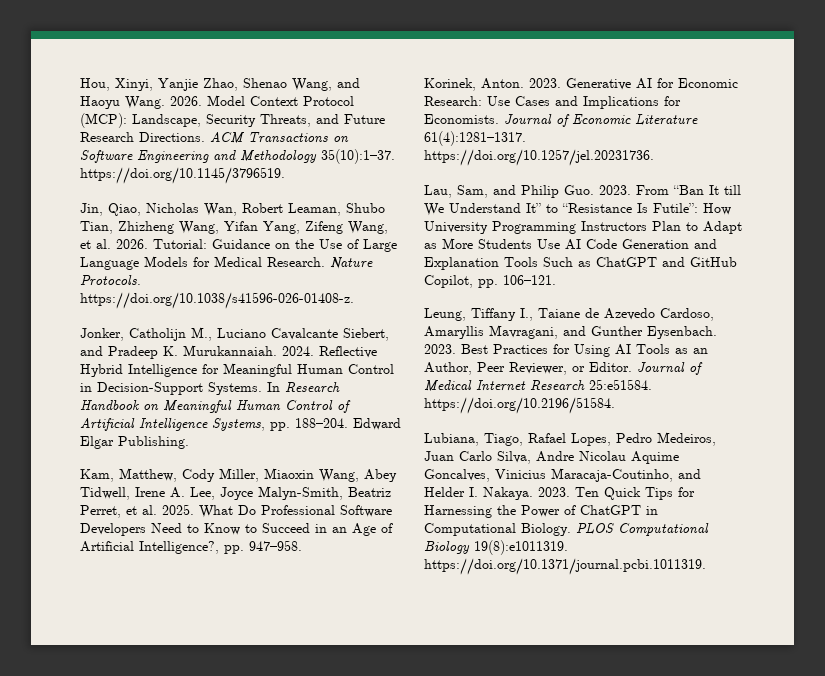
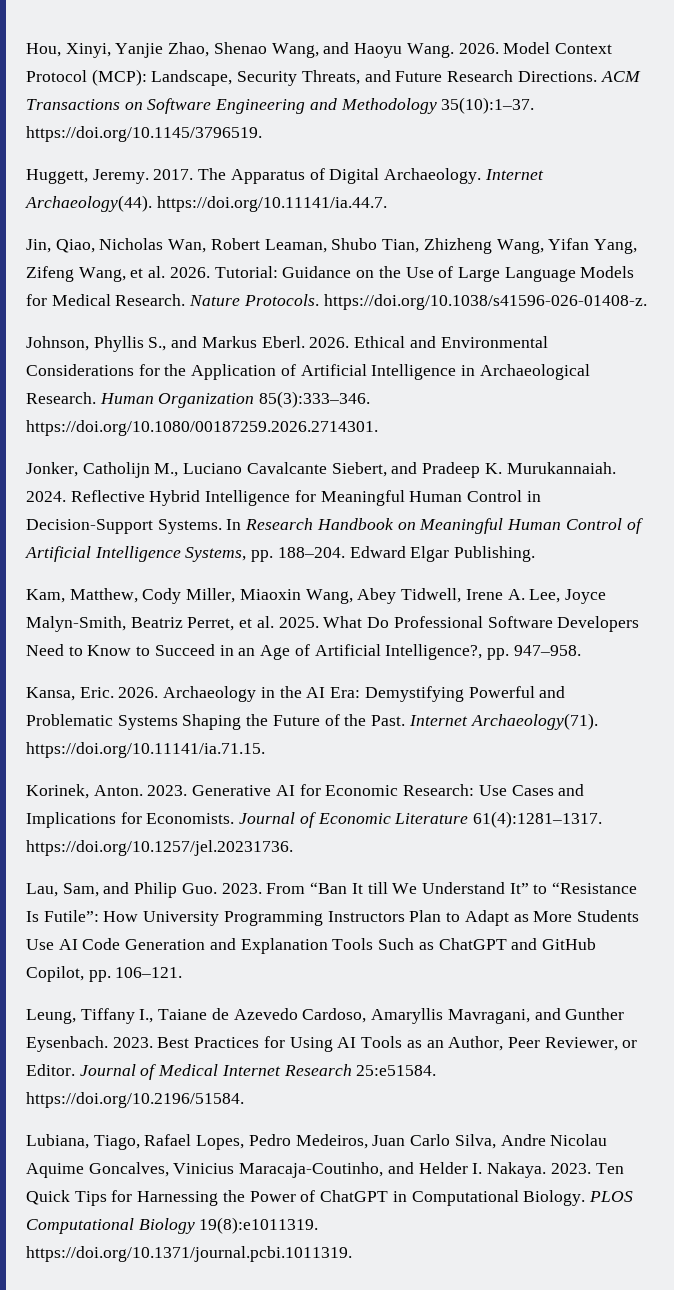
(285, 175) none -> [26,168,544,184] [25,195,387,212] // Huggett, Jeremy. 2017. The Apparatus of Digital Archaeology. Internet Archaeology(44). https://doi.org/10.11141/ia.44.7.
(354, 300) none -> [26,336,548,352] [26,364,590,380] [26,391,371,408] [26,420,378,436] // Johnson, Phyllis S., and Markus Eberl. 2026. Ethical and Environmental Considerations for the Application of Artificial Intelligence in Archaeological Research. Human Organization 85(3):333–346. https://doi.org/10.1080/00187259.2026.2714301.
(302, 545) none -> [26,686,566,702] [26,713,598,730] [26,742,265,758] // Kansa, Eric. 2026. Archaeology in the AI Era: Demystifying Powerful and Problematic Systems Shaping the Future of the Past. Internet Archaeology(71). https://doi.org/10.11141/ia.71.15.

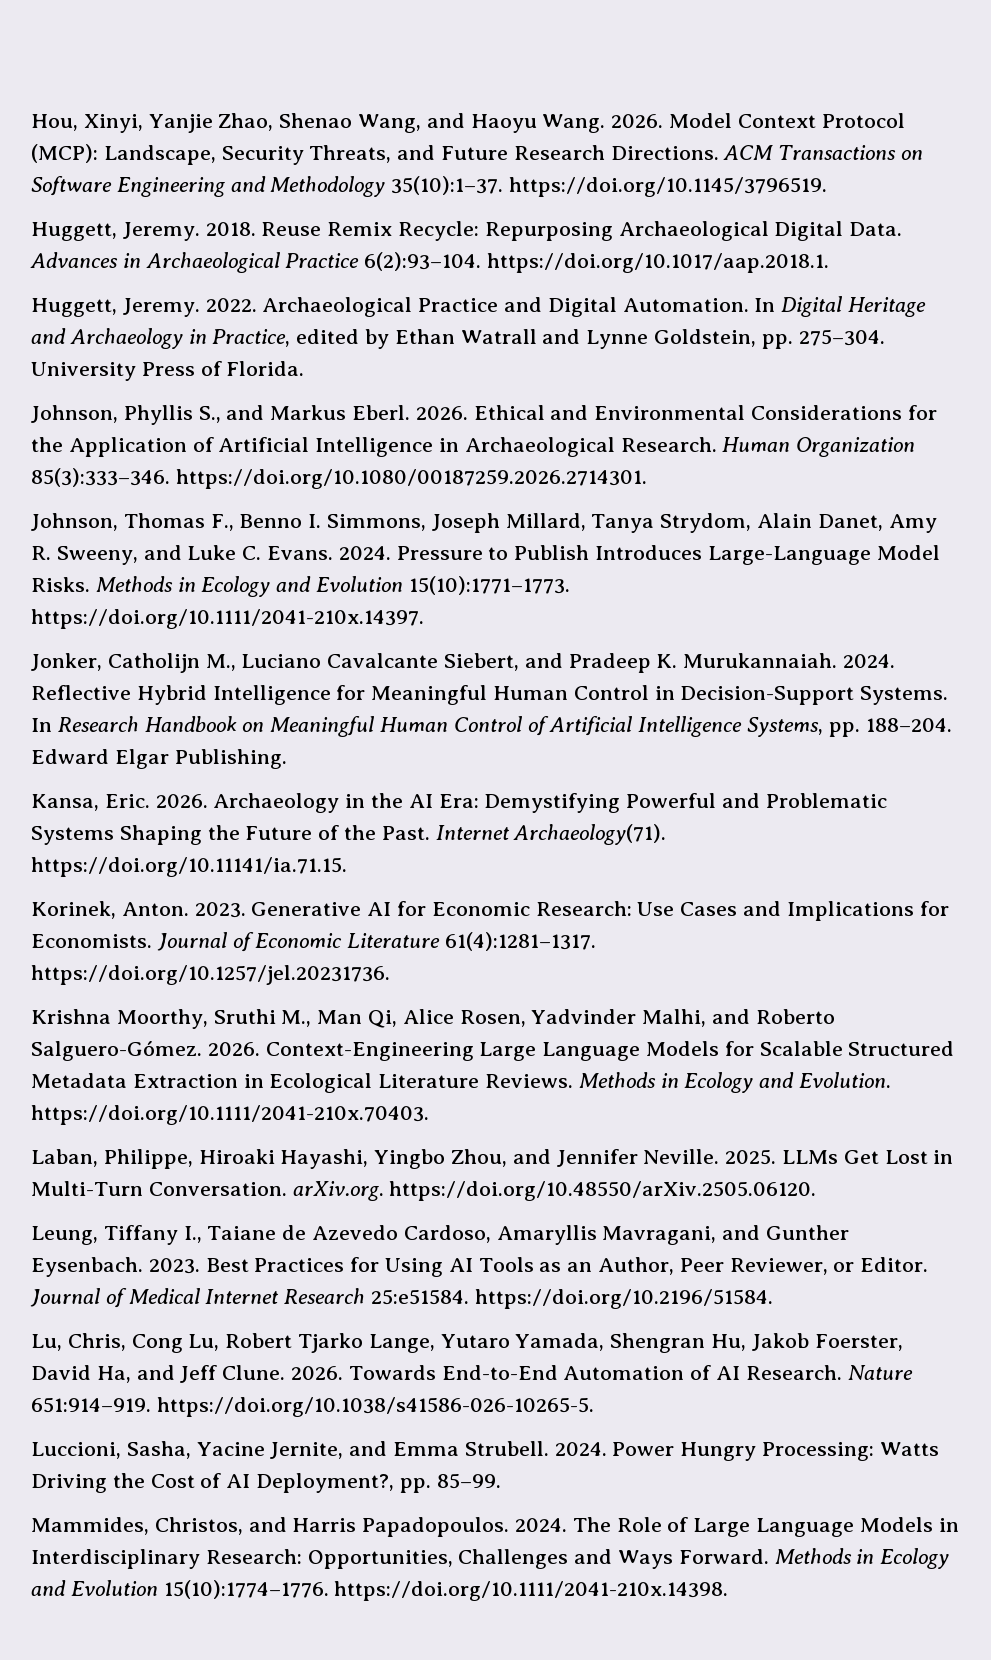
[153,168,544,184] [25,195,387,212] [26,238,637,254] [26,266,635,282] [26,294,647,310] 2017. The Apparatus of Digital Archaeology. Internet Archaeology(44). https://doi.org/10.11141/ia.44.7. // Jin, Qiao, Nicholas Wan, Robert Leaman, Shubo Tian, Zhizheng Wang, Yifan Yang, Zifeng Wang, et al. 2026. Tutorial: Guidance on the Use of Large Language Models for Medical Research. Nature Protocols. https://doi.org/10.1038/s41596-026-01408-z. -> [205,221,903,241] [30,252,830,273] [31,296,927,317] [31,328,885,349] [31,361,305,381] 2018. Reuse Remix Recycle: Repurposing Archaeological Digital Data. Advances in Archaeological Practice 6(2):93–104. https://doi.org/10.1017/aap.2018.1. // Huggett, Jeremy. 2022. Archaeological Practice and Digital Automation. In Digital Heritage and Archaeology in Practice, edited by Ethan Watrall and Lynne Goldstein, pp. 275–304. University Press of Florida.
(378, 428) none -> [31,513,937,533] [31,545,940,565] [31,576,570,597] [31,609,424,629] // Johnson, Thomas F., Benno I. Simmons, Joseph Millard, Tanya Strydom, Alain Danet, Amy R. Sweeny, and Luke C. Evans. 2024. Pressure to Publish Introduces Large-Language Model Risks. Methods in Ecology and Evolution 15(10):1771–1773. https://doi.org/10.1111/2041-210x.14397.
[26,588,606,604] [26,616,640,632] [26,644,581,660] // Kam, Matthew, Cody Miller, Miaoxin Wang, Abey Tidwell, Irene A. Lee, Joyce Malyn-Smith, Beatriz Perret, et al. 2025. What Do Professional Software Developers Need to Know to Succeed in an Age of Artificial Intelligence?, pp. 947–958. -> (287, 759) none
[26,882,638,898] [26,910,639,926] [26,938,596,954] [26,966,183,982] Lau, Sam, and Philip Guo. 2023. From “Ban It till We Understand It” to “Resistance Is Futile”: How University Programming Instructors Plan to Adapt as More Students Use AI Code Generation and Explanation Tools Such as ChatGPT and GitHub Copilot, pp. 106–121. -> [31,1009,835,1029] [31,1040,955,1061] [31,1072,892,1093] [31,1105,429,1125] [31,1149,954,1169] [31,1181,817,1201] Krishna Moorthy, Sruthi M., Man Qi, Alice Rosen, Yadvinder Malhi, and Roberto Salguero-Gómez. 2026. Context-Engineering Large Language Models for Scalable Structured Metadata Extraction in Ecological Literature Reviews. Methods in Ecology and Evolution. https://doi.org/10.1111/2041-210x.70403. // Laban, Philippe, Hiroaki Hayashi, Yingbo Zhou, and Jennifer Neville. 2025. LLMs Get Lost in Multi-Turn Conversation. arXiv.org. https://doi.org/10.48550/arXiv.2505.06120.
[26,1134,608,1150] [26,1162,624,1178] [26,1190,633,1206] [26,1217,319,1234] [26,1246,352,1262] Lubiana, Tiago, Rafael Lopes, Pedro Medeiros, Juan Carlo Silva, Andre Nicolau Aquime Goncalves, Vinicius Maracaja-Coutinho, and Helder I. Nakaya. 2023. Ten Quick Tips for Harnessing the Power of ChatGPT in Computational Biology. PLOS Computational Biology 19(8):e1011319. https://doi.org/10.1371/journal.pcbi.1011319. -> [31,1333,903,1353] [31,1365,913,1383] [31,1397,594,1417] [31,1441,939,1461] [31,1473,501,1493] [31,1517,959,1537] [31,1548,950,1569] [31,1580,729,1601] Lu, Chris, Cong Lu, Robert Tjarko Lange, Yutaro Yamada, Shengran Hu, Jakob Foerster, David Ha, and Jeff Clune. 2026. Towards End-to-End Automation of AI Research. Nature 651:914–919. https://doi.org/10.1038/s41586-026-10265-5. // Luccioni, Sasha, Yacine Jernite, and Emma Strubell. 2024. Power Hungry Processing: Watts Driving the Cost of AI Deployment?, pp. 85–99. // Mammides, Christos, and Harris Papadopoulos. 2024. The Role of Large Language Models in Interdisciplinary Research: Opportunities, Challenges and Ways Forward. Methods in Ecology and Evolution 15(10):1774–1776. https://doi.org/10.1111/2041-210x.14398.

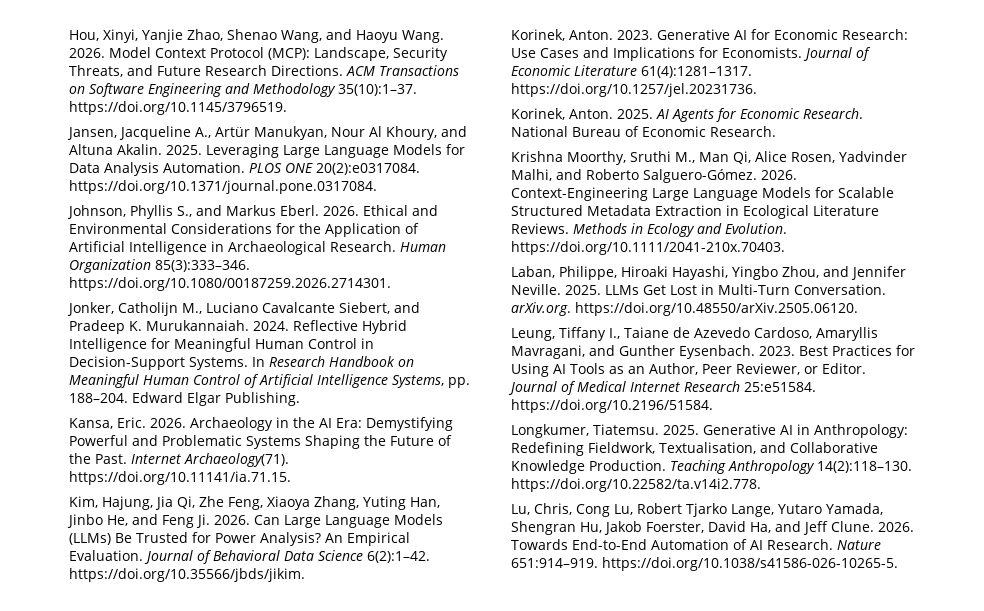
[31,221,903,241] [30,252,830,273] [31,296,927,317] [31,328,885,349] [31,361,305,381] Huggett, Jeremy. 2018. Reuse Remix Recycle: Repurposing Archaeological Digital Data. Advances in Archaeological Practice 6(2):93–104. https://doi.org/10.1017/aap.2018.1. // Huggett, Jeremy. 2022. Archaeological Practice and Digital Automation. In Digital Heritage and Archaeology in Practice, edited by Ethan Watrall and Lynne Goldstein, pp. 275–304. University Press of Florida. -> [67,126,467,140] [69,144,465,158] [69,162,420,176] [69,180,377,194] Jansen, Jacqueline A., Artür Manukyan, Nour Al Khoury, and Altuna Akalin. 2025. Leveraging Large Language Models for Data Analysis Automation. PLOS ONE 20(2):e0317084. https://doi.org/10.1371/journal.pone.0317084.
[31,513,937,533] [31,545,940,565] [31,576,570,597] [31,609,424,629] // Johnson, Thomas F., Benno I. Simmons, Joseph Millard, Tanya Strydom, Alain Danet, Amy R. Sweeny, and Luke C. Evans. 2024. Pressure to Publish Introduces Large-Language Model Risks. Methods in Ecology and Evolution 15(10):1771–1773. https://doi.org/10.1111/2041-210x.14397. -> (391, 284) none
(347, 867) none -> [69,496,440,510] [67,514,443,528] [69,532,410,546] [69,550,430,564] [69,568,305,582] // Kim, Hajung, Jia Qi, Zhe Feng, Xiaoya Zhang, Yuting Han, Jinbo He, and Feng Ji. 2026. Can Large Language Models (LLMs) Be Trusted for Power Analysis? An Empirical Evaluation. Journal of Behavioral Data Science 6(2):1–42. https://doi.org/10.35566/jbds/jikim.
(390, 975) none -> [511,108,863,122] [511,126,776,137] // Korinek, Anton. 2025. AI Agents for Economic Research. National Bureau of Economic Research.
(773, 1299) none -> [511,424,908,438] [511,442,878,456] [511,460,912,474] [511,478,761,492] // Longkumer, Tiatemsu. 2025. Generative AI in Anthropology: Redefining Fieldwork, Textualisation, and Collaborative Knowledge Production. Teaching Anthropology 14(2):118–130. https://doi.org/10.22582/ta.v14i2.778.
[31,1441,939,1461] [31,1473,501,1493] [31,1517,959,1537] [31,1548,950,1569] [31,1580,729,1601] // Luccioni, Sasha, Yacine Jernite, and Emma Strubell. 2024. Power Hungry Processing: Watts Driving the Cost of AI Deployment?, pp. 85–99. // Mammides, Christos, and Harris Papadopoulos. 2024. The Role of Large Language Models in Interdisciplinary Research: Opportunities, Challenges and Ways Forward. Methods in Ecology and Evolution 15(10):1774–1776. https://doi.org/10.1111/2041-210x.14398. -> (898, 564) none

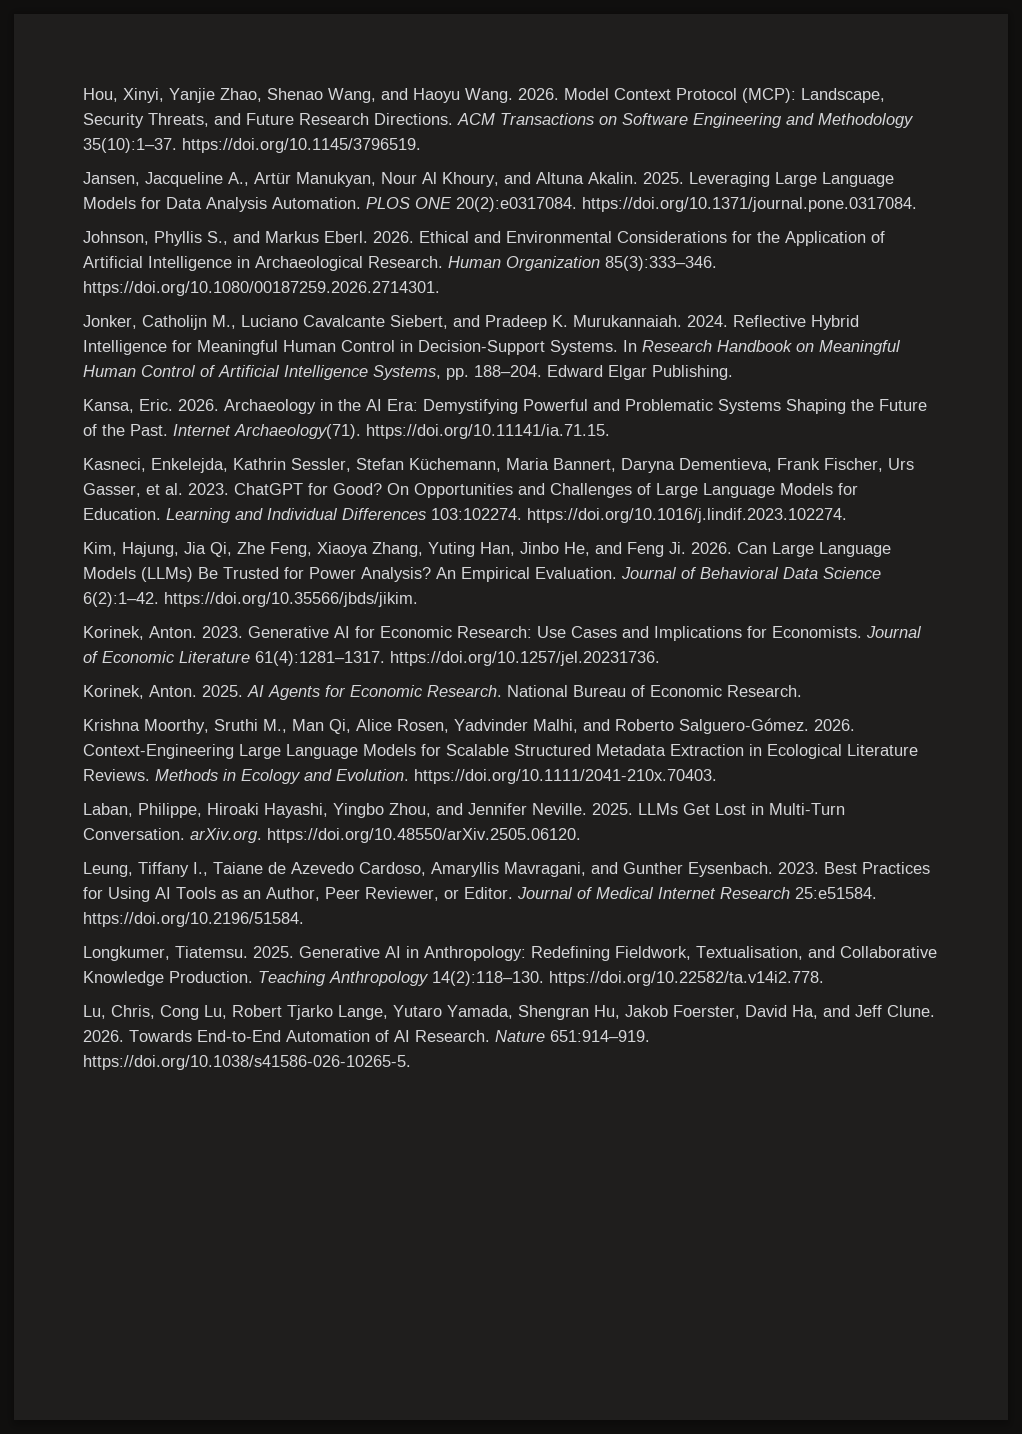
(291, 478) none -> [83,458,914,473] [83,483,858,498] [83,508,847,523] // Kasneci, Enkelejda, Kathrin Sessler, Stefan Küchemann, Maria Bannert, Daryna Dementieva, Frank Fischer, Urs Gasser, et al. 2023. ChatGPT for Good? On Opportunities and Challenges of Large Language Models for Education. Learning and Individual Differences 103:102274. https://doi.org/10.1016/j.lindif.2023.102274.

